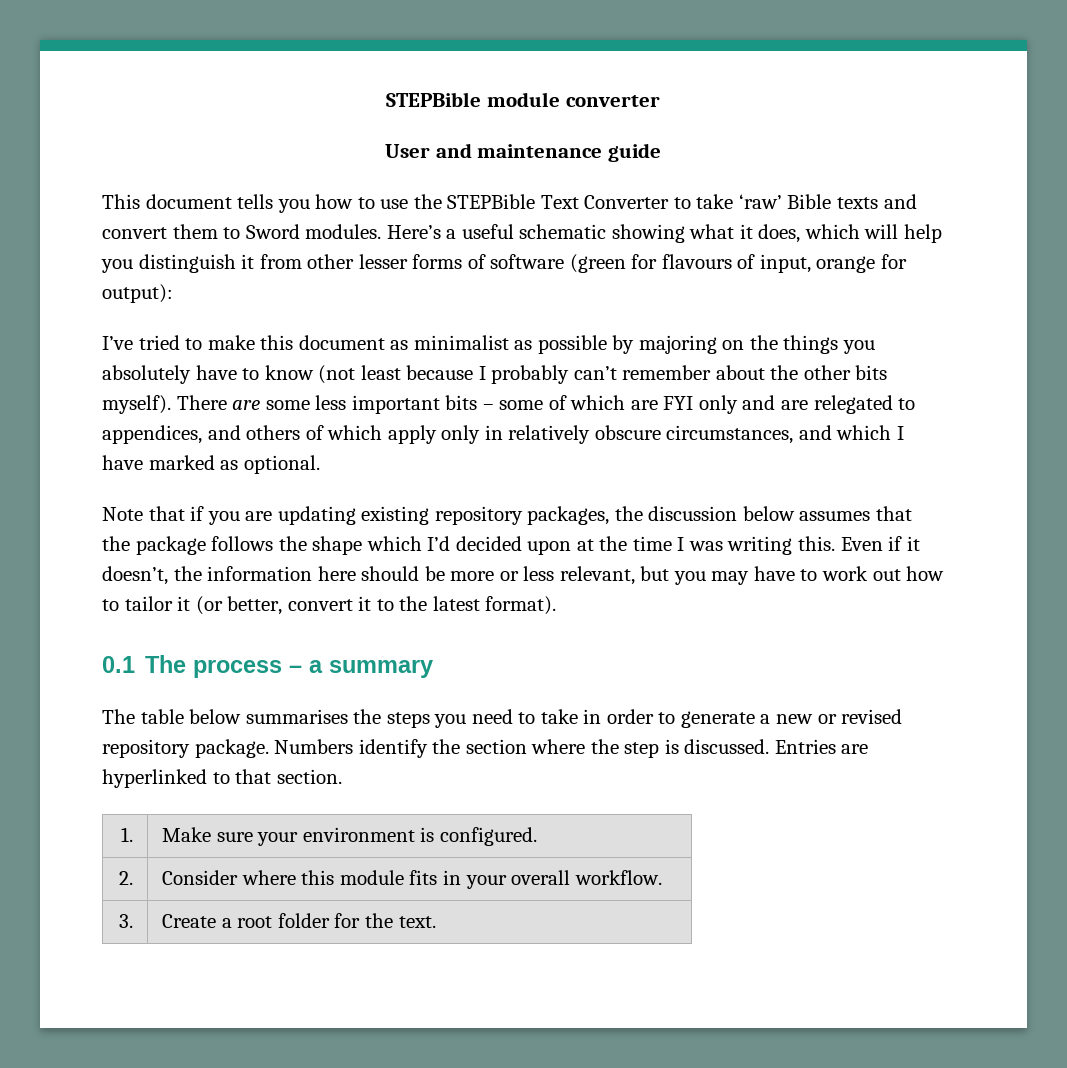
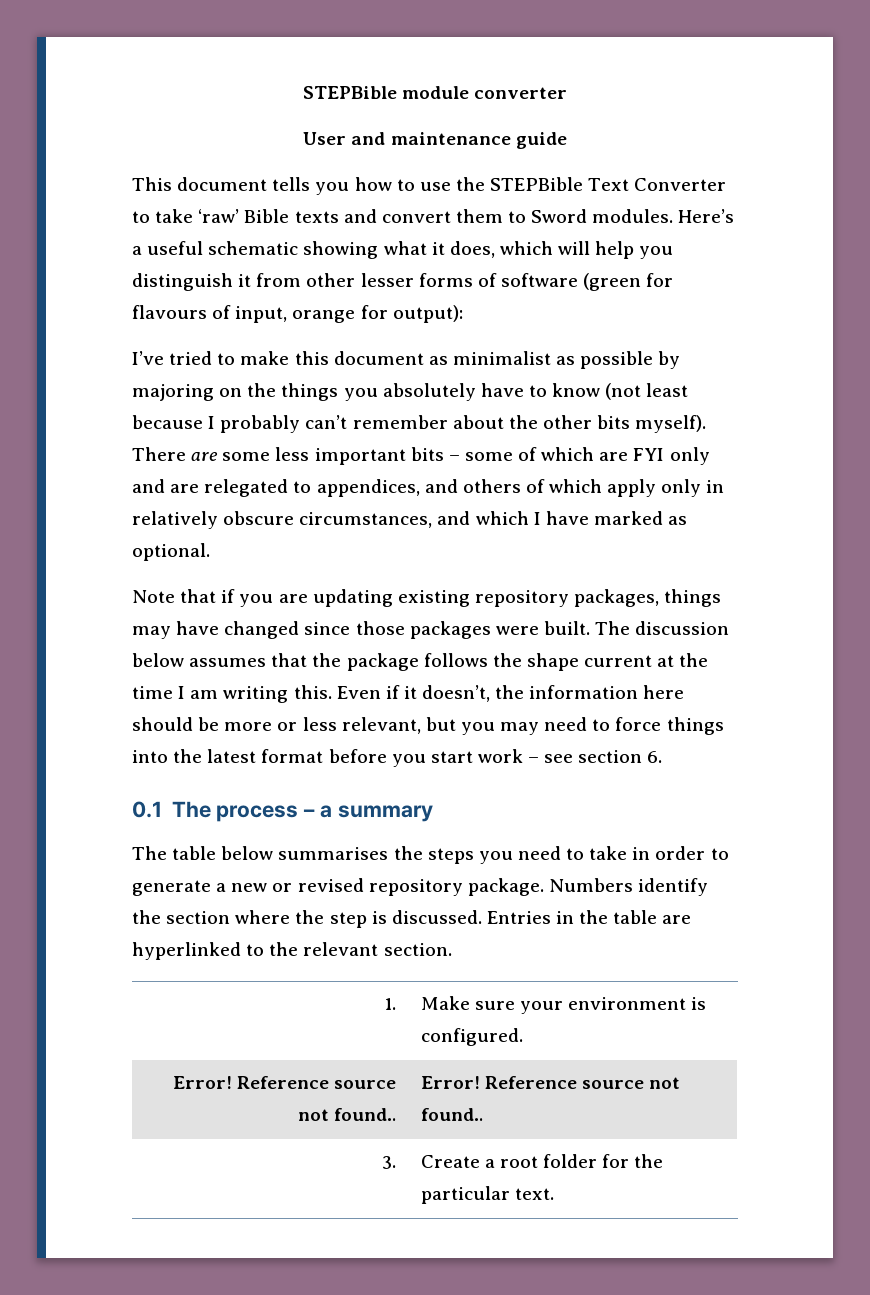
[614,506,643,521] the -> [664,589,722,607] [132,621,631,639] things may have changed since those packages were built. The
[366,536,572,555] which I’d decided upon -> [584,655,653,667] current
[688,541,723,551] was -> [190,690,219,699] am
[753,566,945,581] [102,596,557,615] have to work out how to tailor it (or better, convert it to the latest format). -> [544,717,724,735] [132,749,663,767] need to force things into the latest format before you start work – see section 6.
(836, 746) none -> [556,910,658,924] in the table
[235,769,272,784] that -> [269,942,379,956] the relevant
[118,871,133,885] [162,870,662,889] 2. | Consider where this module fits in your overall workflow. -> [172,1076,397,1089] [298,1108,397,1121] [420,1076,681,1089] [420,1108,483,1121] Error! Reference source not found.. | Error! Reference source not found..
(394, 920) none -> [420,1186,510,1204] particular

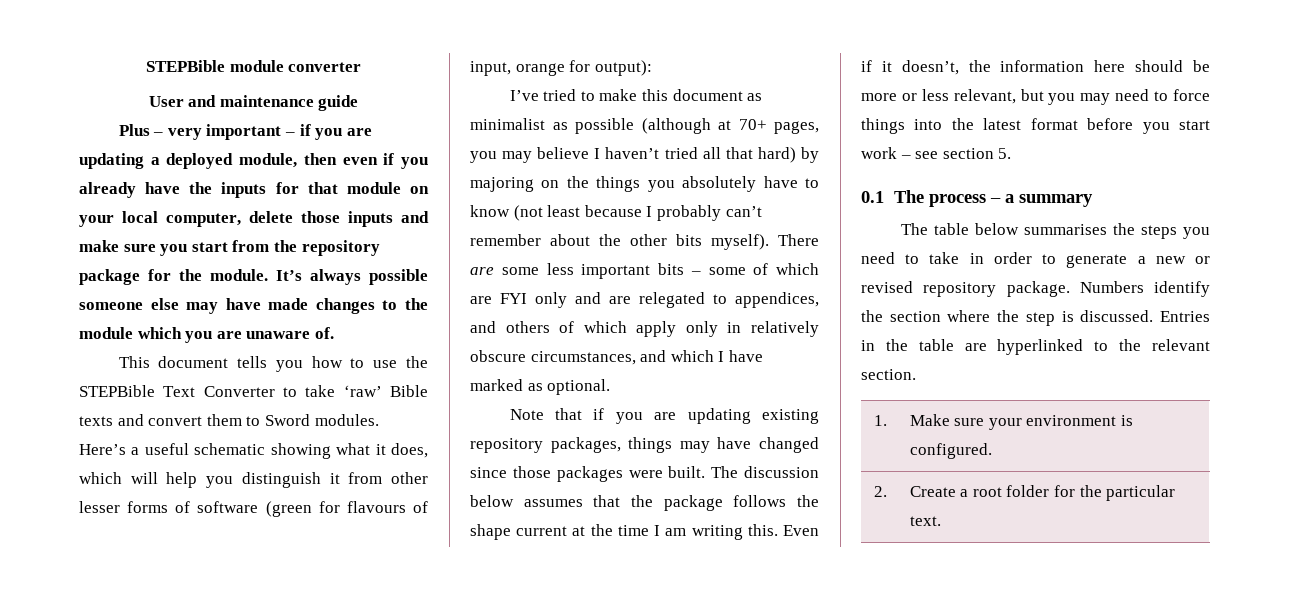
(567, 140) none -> [118,124,372,140] [79,153,429,169] [79,182,429,198] [79,211,429,227] [79,240,380,256] [79,269,428,285] [79,298,428,314] [79,327,334,343] // Plus – very important – if you are updating a deployed module, then even if you already have the inputs for that module on your local computer, delete those inputs and make sure you start from the repository package for the module. It’s always possible someone else may have made changes to the module which you are unaware of.
(654, 360) none -> [641,118,819,134] [470,147,796,163] (although at 70+ pages, you may believe I haven’t tried all that hard)
[647,751,663,763] 6. -> [998,148,1012,159] 5.
[172,1076,397,1089] [298,1108,397,1121] [420,1076,681,1089] [420,1108,483,1121] [382,1156,397,1169] Error! Reference source not found.. | Error! Reference source not found.. // 3. -> [874,486,888,497] 2.

